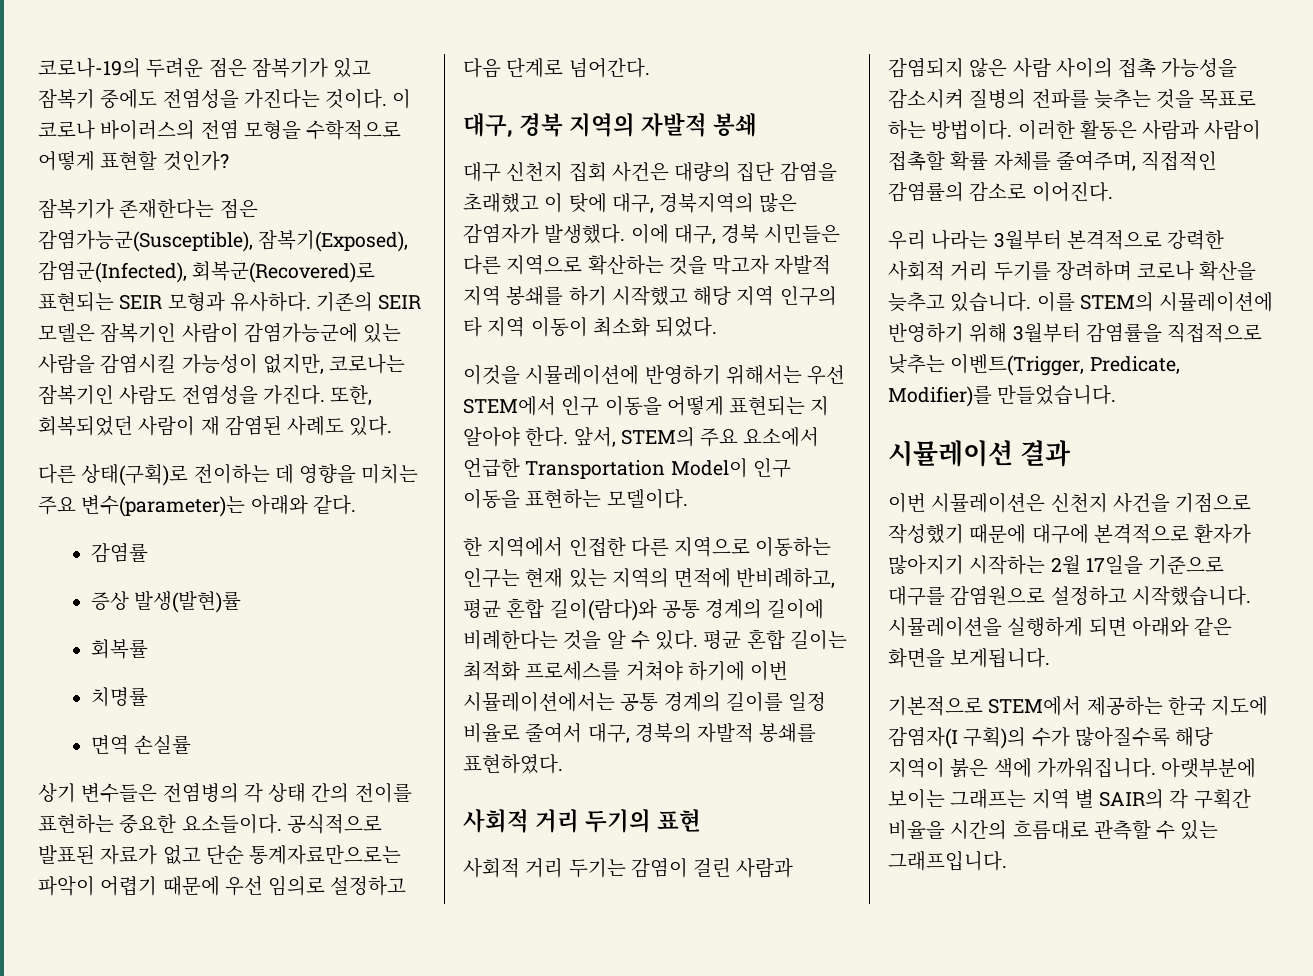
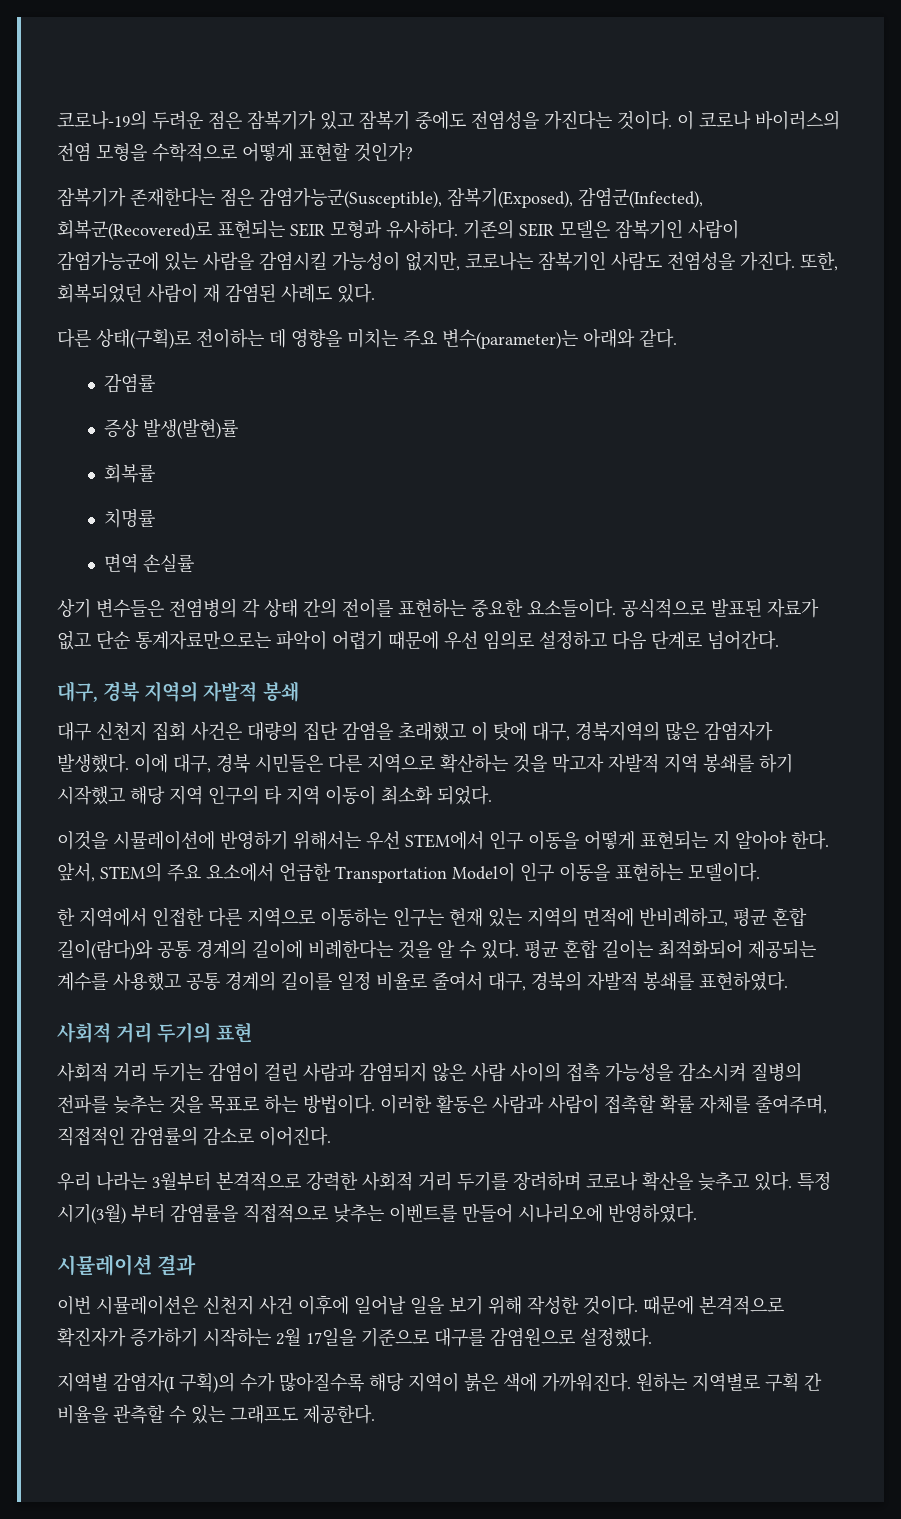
[463,660,789,681] [463,692,615,712] 최적화 프로세스를 거쳐야 하기에 이번 시뮬레이션에서는 -> [658,940,816,959] [57,972,181,991] 최적화되어 제공되는 계수를 사용했고
[950,292,1274,312] [888,322,1263,343] [888,354,1180,376] [888,385,1117,407] 있습니다. 이를 STEM의 시뮬레이션에 반영하기 위해 3월부터 감염률을 직접적으로 낮추는 이벤트(Trigger, Predicate, Modifier)를 만들었습니다. -> [754,1171,831,1191] [57,1203,697,1224] 있다. 특정 시기(3월) 부터 감염률을 직접적으로 낮추는 이벤트를 만들어 시나리오에 반영하였다.
[1112,493,1252,513] [888,524,1252,544] [888,555,964,575] 사건을 기점으로 작성했기 때문에 대구에 본격적으로 환자가 많아지기 -> [259,1295,784,1315] [57,1327,198,1347] 사건 이후에 일어날 일을 보기 위해 작성한 것이다. 때문에 본격적으로 확진자가 증가하기
[1050,586,1251,606] [888,617,1233,637] [888,648,1051,668] [888,696,1269,716] 설정하고 시작했습니다. 시뮬레이션을 실행하게 되면 아래와 같은 화면을 보게됩니다. // 기본적으로 STEM에서 제공하는 한국 지도에 -> [580,1327,652,1347] [57,1372,108,1392] 설정했다. // 지역별
[1036,758,1257,778] [888,789,1251,809] [888,820,1089,840] 가까워집니다. 아랫부분에 보이는 그래프는 지역 별 SAIR의 각 구획간 비율을 시간의 흐름대로 -> [542,1372,822,1392] [57,1405,108,1424] 가까워진다. 원하는 지역별로 구획 간 비율을
[888,851,1007,871] 그래프입니다. -> [230,1404,375,1424] 그래프도 제공한다.

